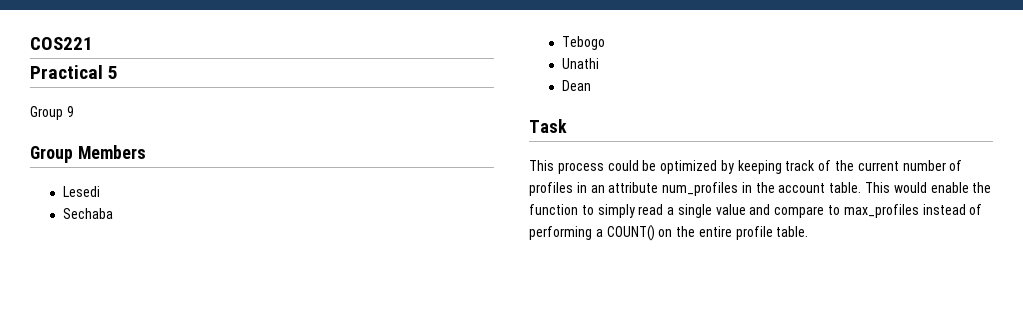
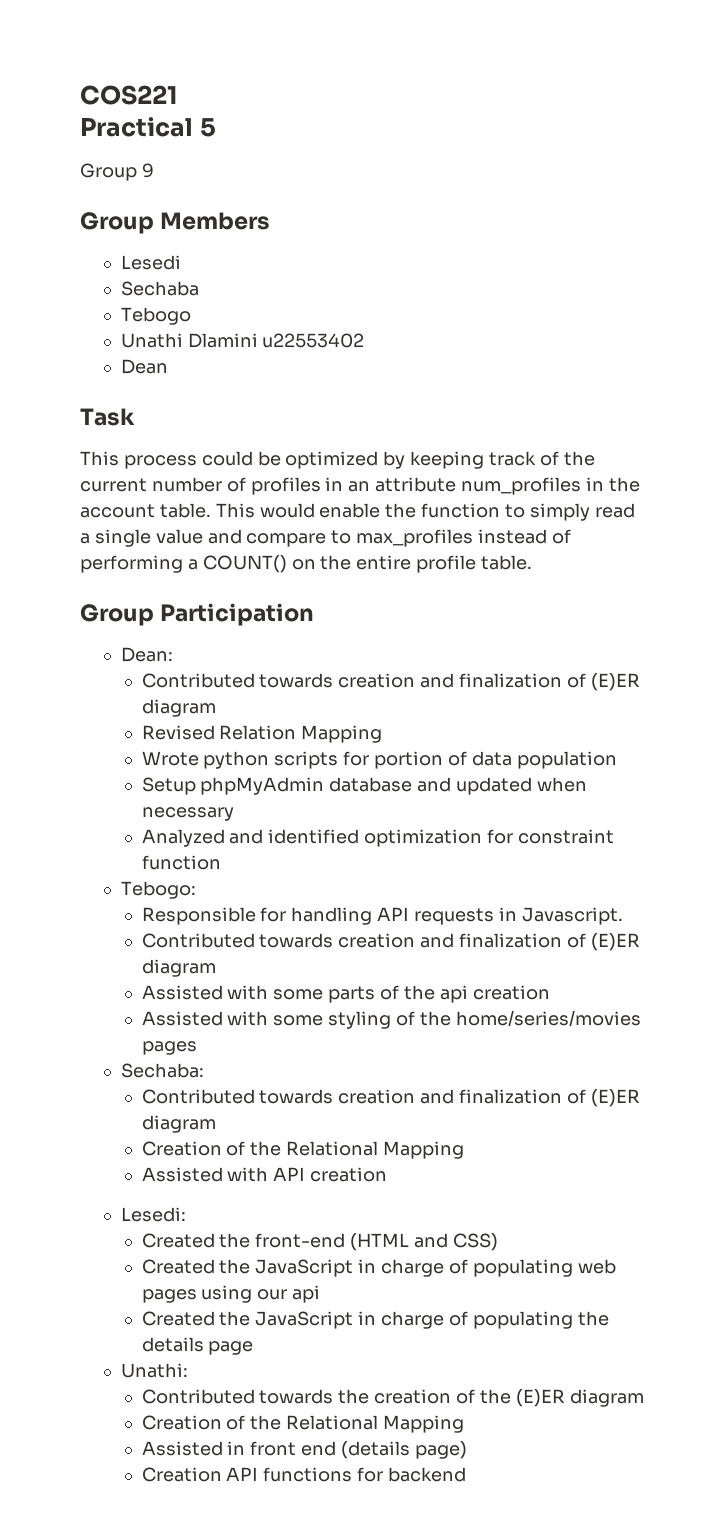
(599, 63) none -> [187,333,365,348] Dlamini u22553402
(809, 231) none -> [80,603,315,626] [120,647,173,662] [141,673,640,691] [141,699,216,717] [141,725,383,743] [141,751,617,769] [141,777,587,795] [141,807,234,821] [141,829,614,847] [141,855,221,870] [120,881,196,899] [141,907,623,925] [141,933,640,951] [141,959,216,977] [141,985,550,1003] [141,1010,641,1029] [141,1041,197,1055] [120,1063,204,1078] [141,1089,640,1107] [141,1115,216,1133] [141,1141,465,1159] [141,1167,388,1182] [120,1207,186,1222] [141,1233,498,1251] [141,1259,616,1277] [141,1285,321,1303] [141,1311,609,1329] [141,1337,254,1355] [120,1363,188,1378] [141,1389,644,1407] [141,1415,465,1433] [141,1441,467,1459] [141,1467,467,1482] // Group Participation // Dean: // Contributed towards creation and finalization of (E)ER diagram // Revised Relation Mapping // Wrote python scripts for portion of data population // Setup phpMyAdmin database and updated when necessary // Analyzed and identified optimization for constraint function // Tebogo: // Responsible for handling API requests in Javascript. // Contributed towards creation and finalization of (E)ER diagram // Assisted with some parts of the api creation // Assisted with some styling of the home/series/movies pages // Sechaba: // Contributed towards creation and finalization of (E)ER diagram // Creation of the Relational Mapping // Assisted with API creation // Lesedi: // Created the front-end (HTML and CSS) // Created the JavaScript in charge of populating web pages using our api // Created the JavaScript in charge of populating the details page // Unathi: // Contributed towards the creation of the (E)ER diagram // Creation of the Relational Mapping // Assisted in front end (details page) // Creation API functions for backend

